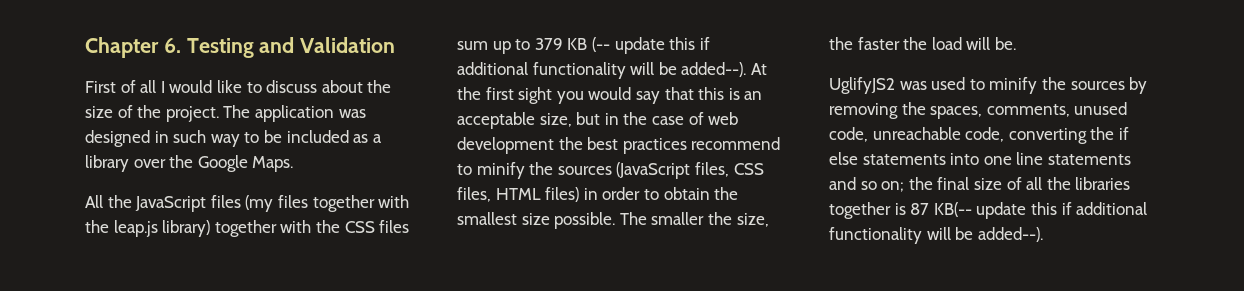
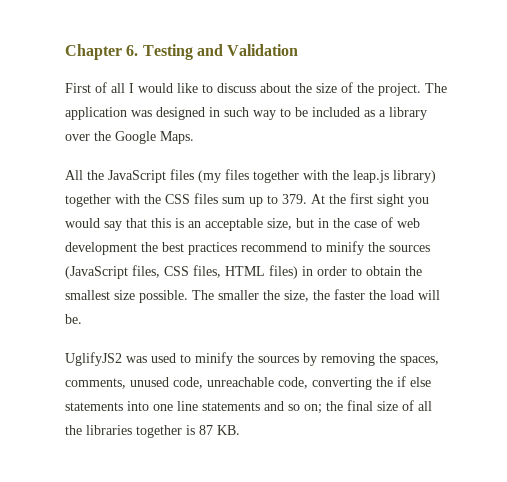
[534,37,710,54] [457,62,747,79] 379 KB (-- update this if additional functionality will be added--). -> [282,194,307,204] 379.
[933,202,1148,219] [829,227,1043,244] KB(-- update this if additional functionality will be added--). -> [217,425,240,435] KB.

